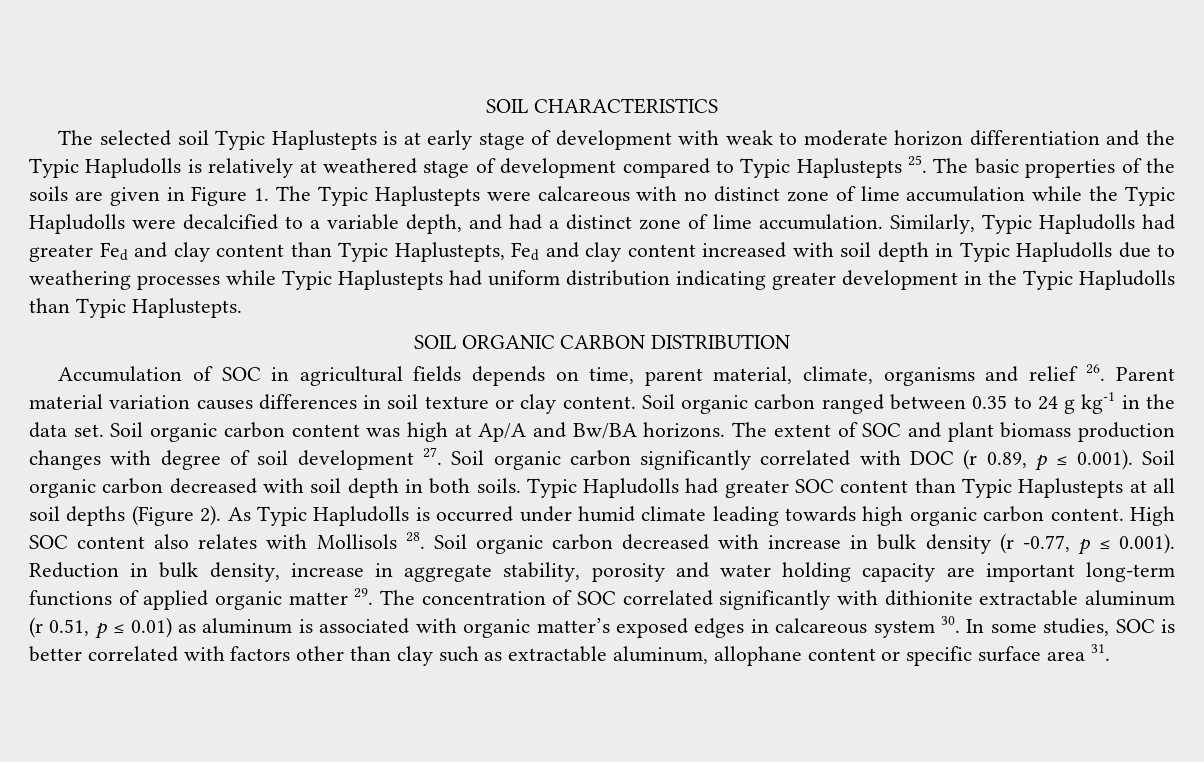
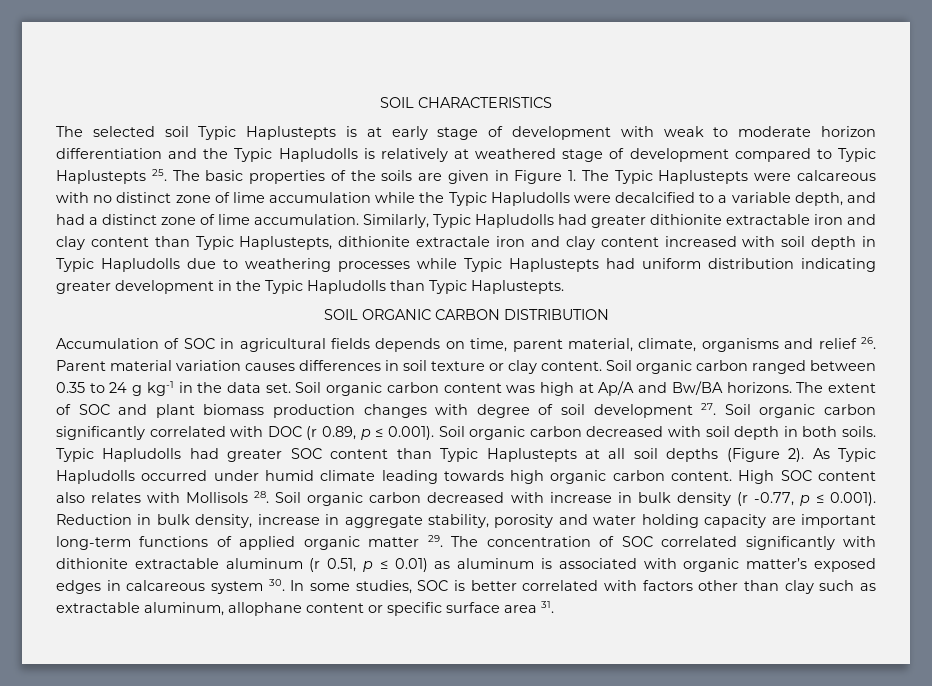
[99,242,128,261] Fed -> [650,214,843,225] dithionite extractable iron
[511,242,539,261] Fed -> [338,236,526,247] dithionite extractale iron
[415,507,430,521] is -> (135, 477) none

